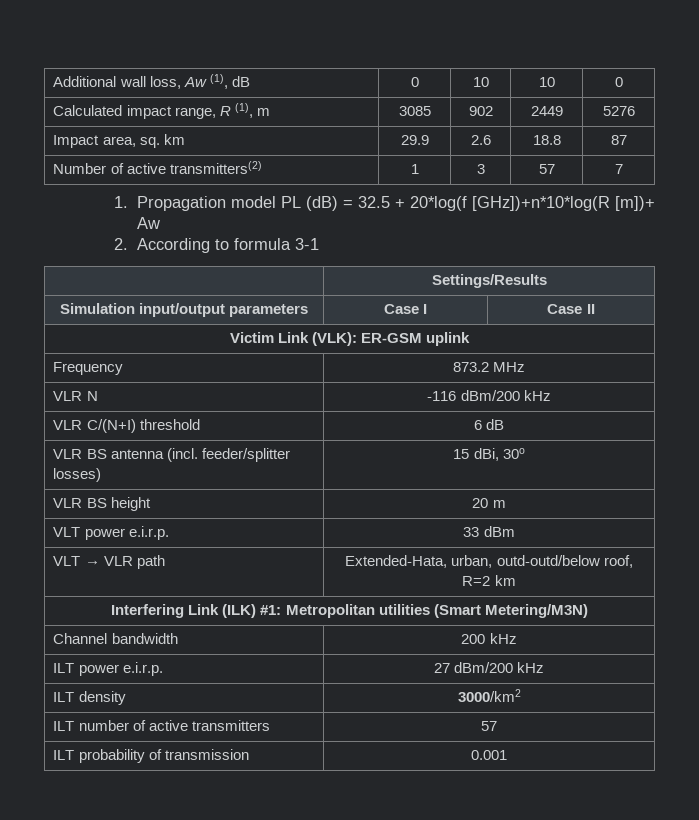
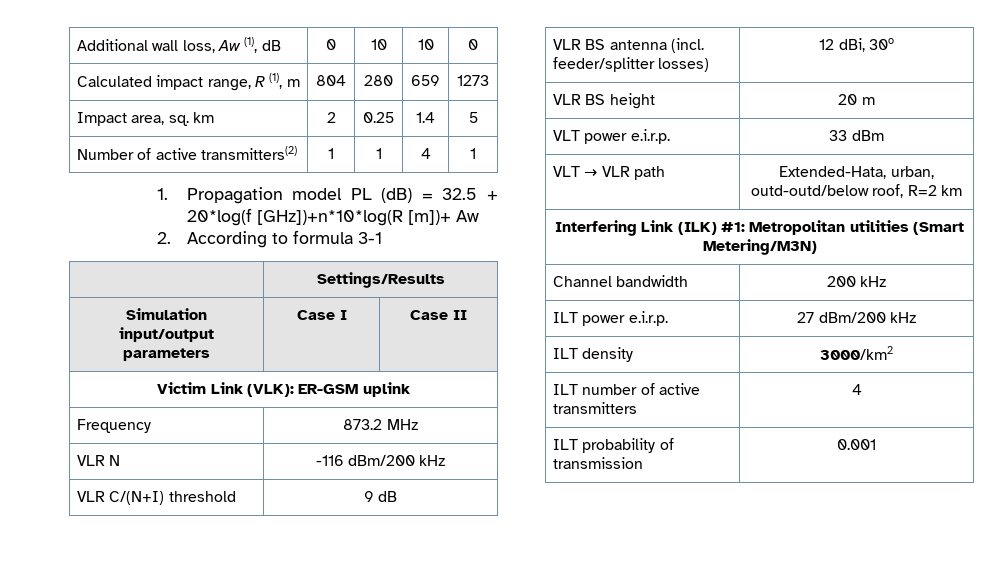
[398,106,431,116] [468,106,493,116] [530,106,563,116] [602,106,635,116] 3085 | 902 | 2449 | 5276 -> [316,75,346,86] [364,75,393,86] [411,75,440,86] [457,75,489,86] 804 | 280 | 659 | 1273
[400,135,429,145] [470,135,491,145] [532,135,561,145] [610,135,627,145] 29.9 | 2.6 | 18.8 | 87 -> [326,112,336,123] [363,112,394,123] [416,112,435,123] [468,112,478,123] 2 | 0.25 | 1.4 | 5
[476,164,485,174] [538,164,555,174] [614,164,623,174] 3 | 57 | 7 -> [375,148,382,159] [420,148,431,159] [470,148,476,159] 1 | 4 | 1
[473,420,482,430] 6 -> [363,491,374,502] 9
[453,449,470,459] 15 -> [819,39,835,50] 12
[481,721,497,731] 57 -> [851,384,862,395] 4

